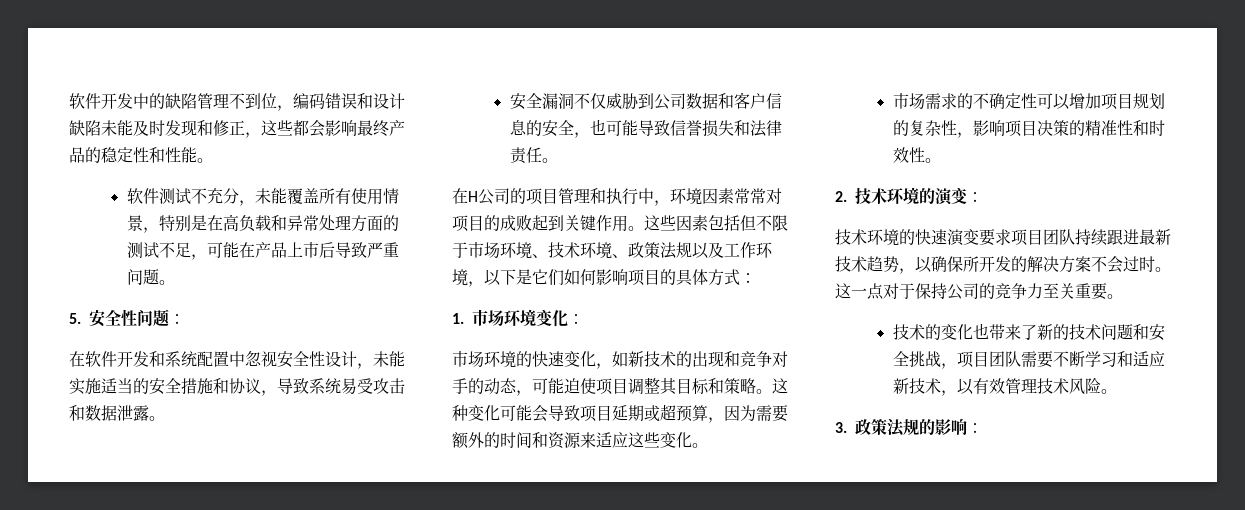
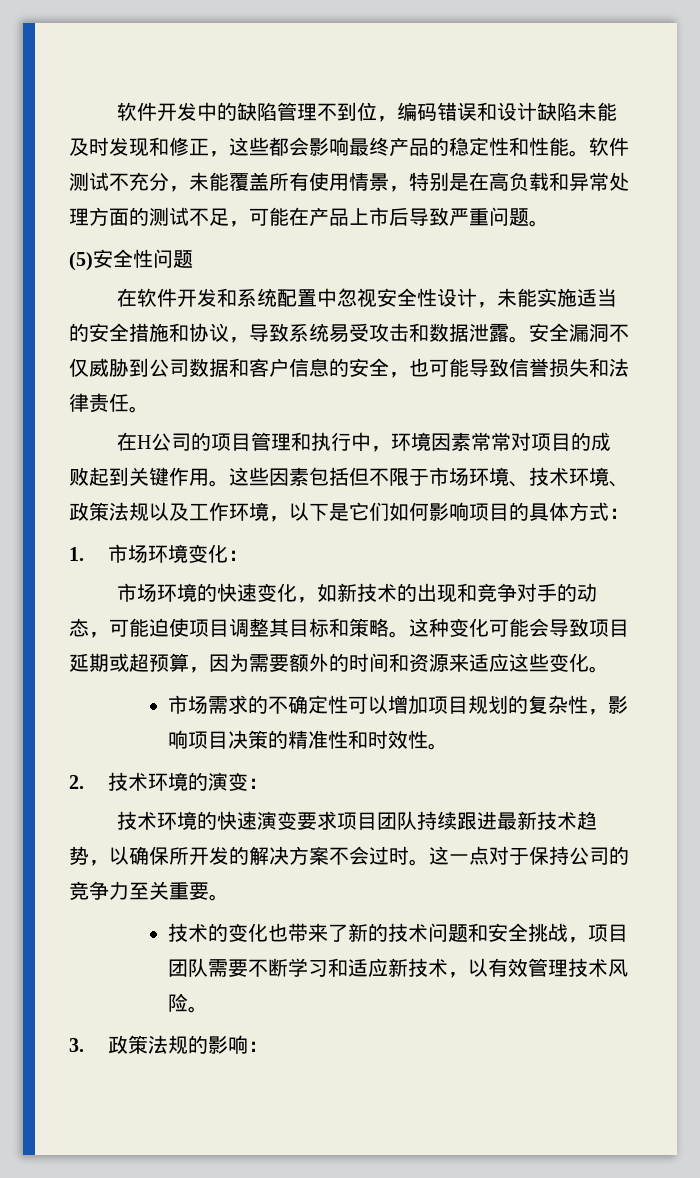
(213, 160) // -> (589, 153) none
[69,313,81,324] 5. -> [69,252,93,271] (5)
[169,314,185,324] ： -> (193, 259) none
(165, 418) // -> (529, 339) none

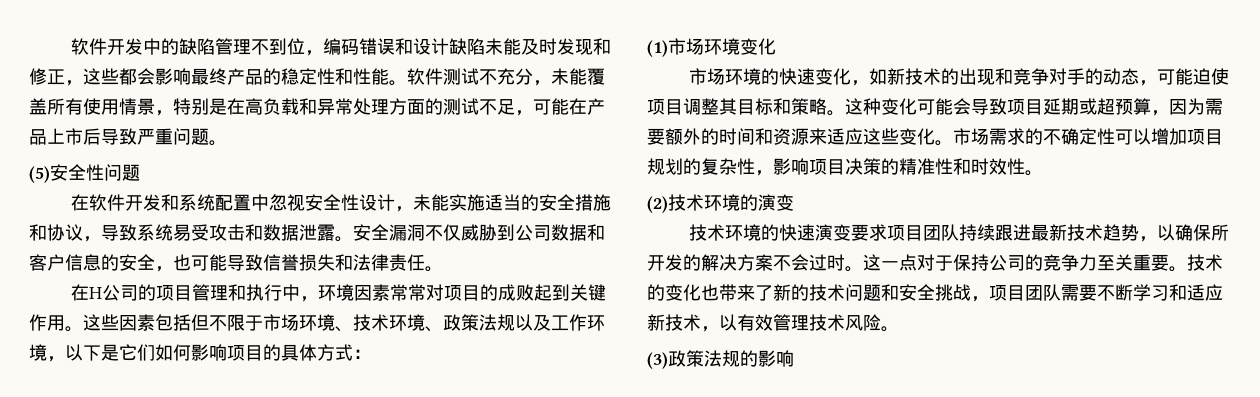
[69,547,84,561] 1. -> [647,40,668,57] (1)
[227,550,248,561] ： -> (776, 46) none
(609, 669) // -> (953, 143) none
[69,775,84,789] 2. -> [647,196,668,213] (2)
[247,778,268,789] ： -> (794, 202) none
(229, 897) // -> (1187, 269) none
[69,1038,84,1052] 3. -> [647,352,668,369] (3)
[247,1041,268,1052] ： -> (794, 358) none

